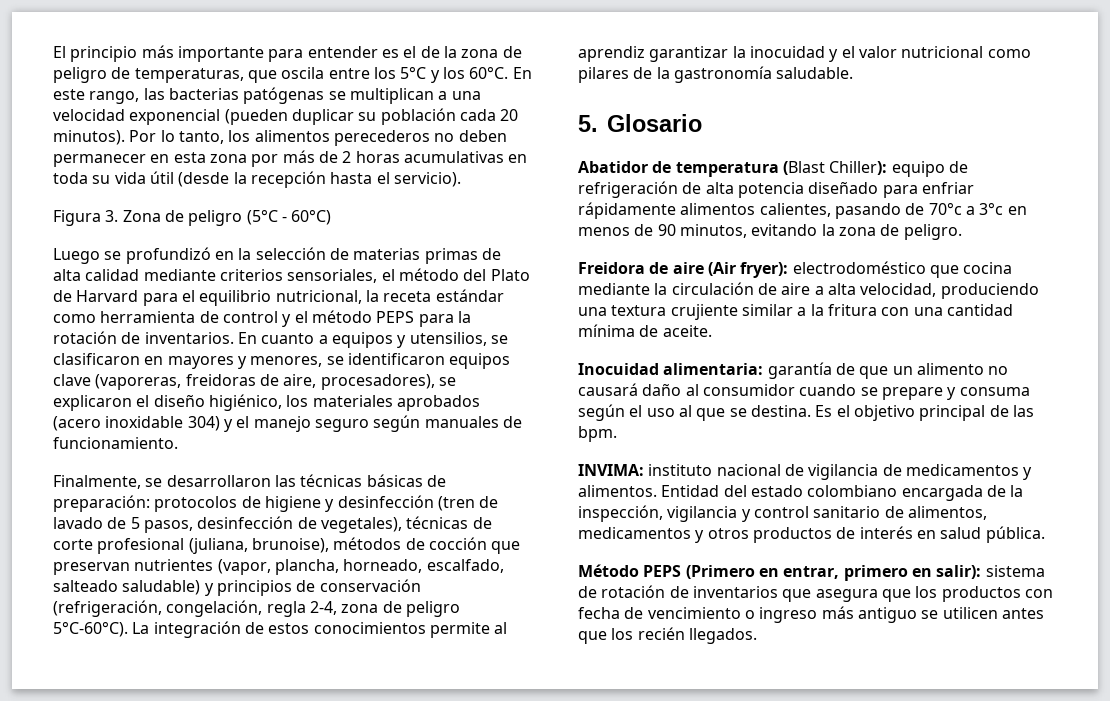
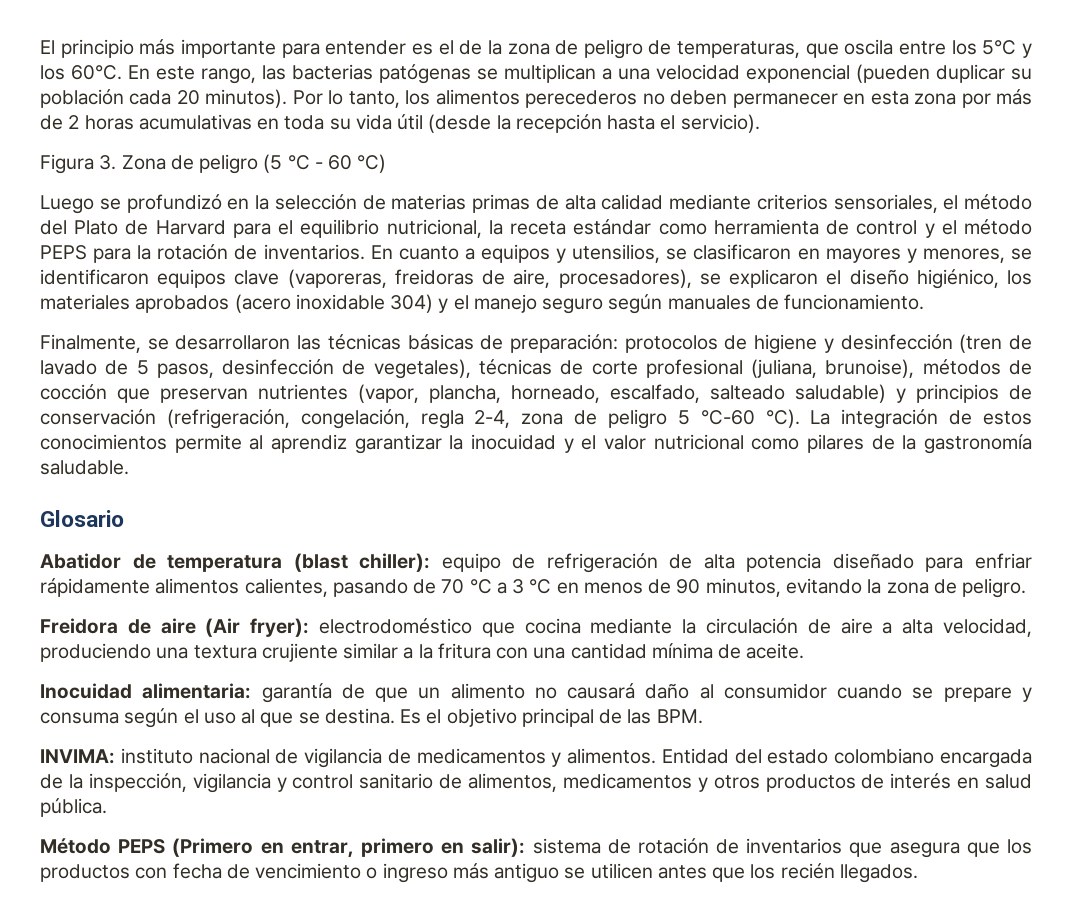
[246,209,332,225] (5°C - 60°C) -> [263,154,387,173] (5 °C - 60 °C)
[53,621,128,637] 5°C-60°C). -> [677,409,800,428] 5 °C-60 °C).
[578,115,598,132] 5. -> (129, 467) none
[782,161,888,175] (Blast Chiller): -> [293,553,431,572] (blast chiller):
[928,202,1004,215] 70°c a 3°c -> [441,579,552,594] 70 °C a 3 °C
[578,426,617,442] bpm. -> [656,709,703,724] BPM.

